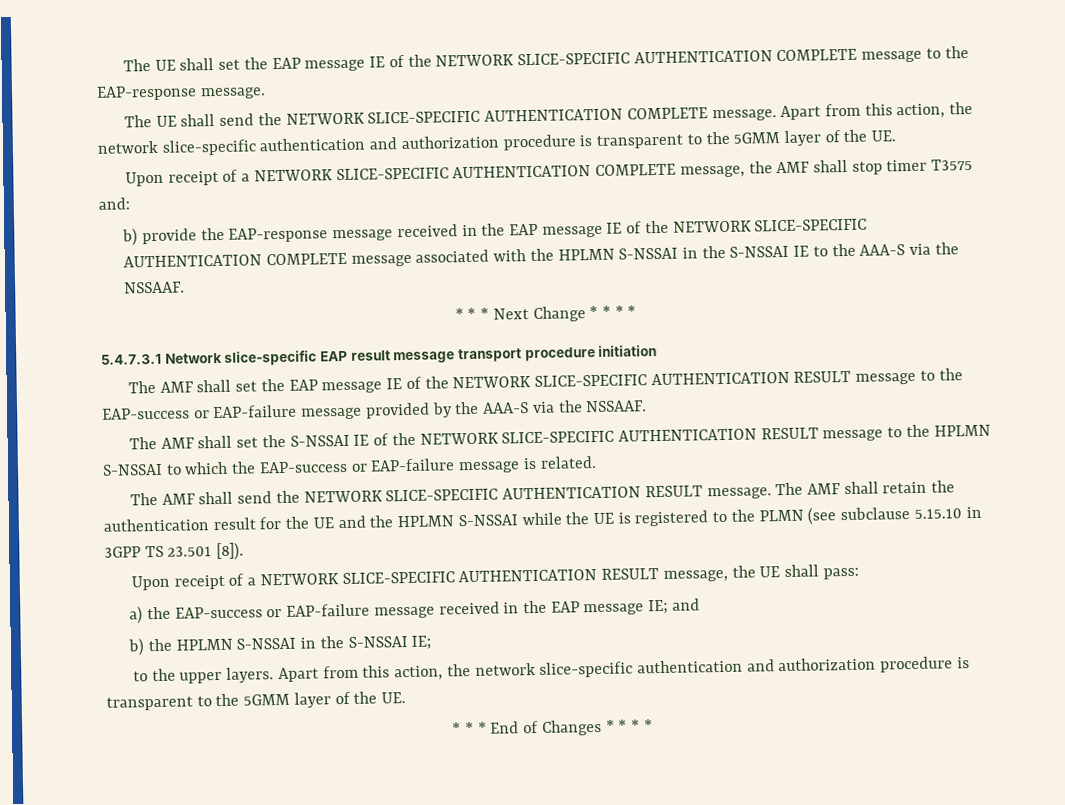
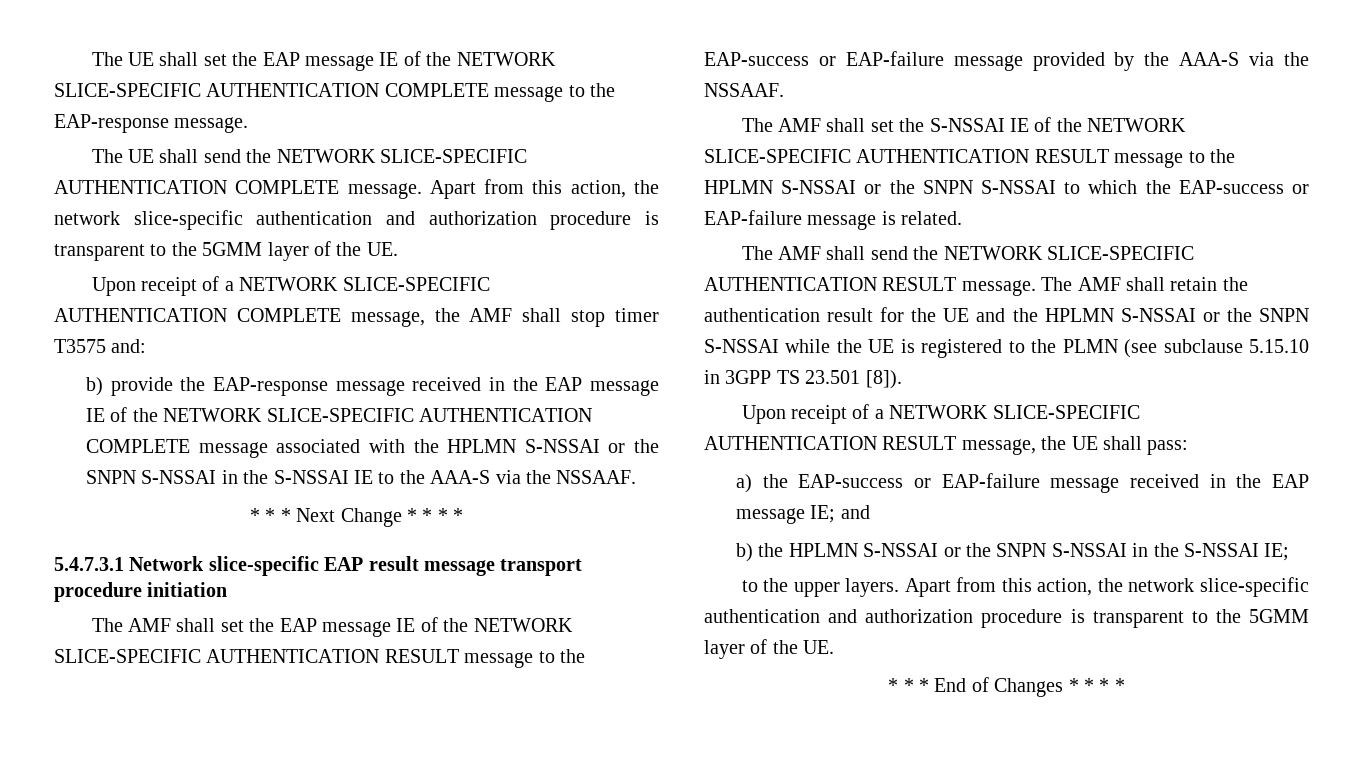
(679, 253) none -> [608,439,659,453] [85,470,217,484] or the SNPN S-NSSAI
(163, 469) none -> [864,180,1056,194] or the SNPN S-NSSAI
(518, 520) none -> [1202,308,1310,322] [704,339,779,353] or the SNPN S-NSSAI
(297, 643) none -> [943,543,1127,557] or the SNPN S-NSSAI

